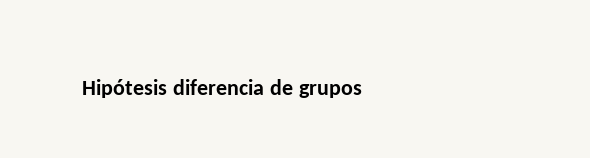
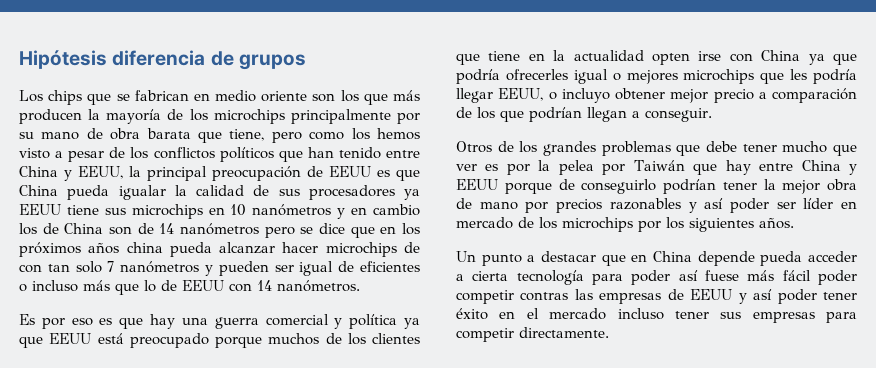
(362, 91) none -> [19,90,421,105] [19,109,420,124] [19,128,420,143] [19,147,421,162] [19,166,420,181] [19,185,420,200] [19,204,421,219] [19,223,421,238] [19,242,420,257] [19,261,421,276] [19,280,360,295] [19,314,420,329] [19,333,420,348] [456,50,857,65] [456,69,857,84] [456,88,857,103] [456,107,712,122] [456,141,857,156] [456,160,858,175] [456,179,857,194] [456,198,857,213] [456,217,794,232] [456,251,857,266] [456,270,857,285] [456,289,858,304] [456,308,857,323] [456,327,609,342] // Los chips que se fabrican en medio oriente son los que más producen la mayoría de los microchips principalmente por su mano de obra barata que tiene, pero como los hemos visto a pesar de los conflictos políticos que han tenido entre China y EEUU, la principal preocupación de EEUU es que China pueda igualar la calidad de sus procesadores ya EEUU tiene sus microchips en 10 nanómetros y en cambio los de China son de 14 nanómetros pero se dice que en los próximos años china pueda alcanzar hacer microchips de con tan solo 7 nanómetros y pueden ser igual de eficientes o incluso más que lo de EEUU con 14 nanómetros. // Es por eso es que hay una guerra comercial y política ya que EEUU está preocupado porque muchos de los clientes que tiene en la actualidad opten irse con China ya que podría ofrecerles igual o mejores microchips que les podría llegar EEUU, o incluyo obtener mejor precio a comparación de los que podrían llegan a conseguir. // Otros de los grandes problemas que debe tener mucho que ver es por la pelea por Taiwán que hay entre China y EEUU porque de conseguirlo podrían tener la mejor obra de mano por precios razonables y así poder ser líder en mercado de los microchips por los siguientes años. // Un punto a destacar que en China depende pueda acceder a cierta tecnología para poder así fuese más fácil poder competir contras las empresas de EEUU y así poder tener éxito en el mercado incluso tener sus empresas para competir directamente.

